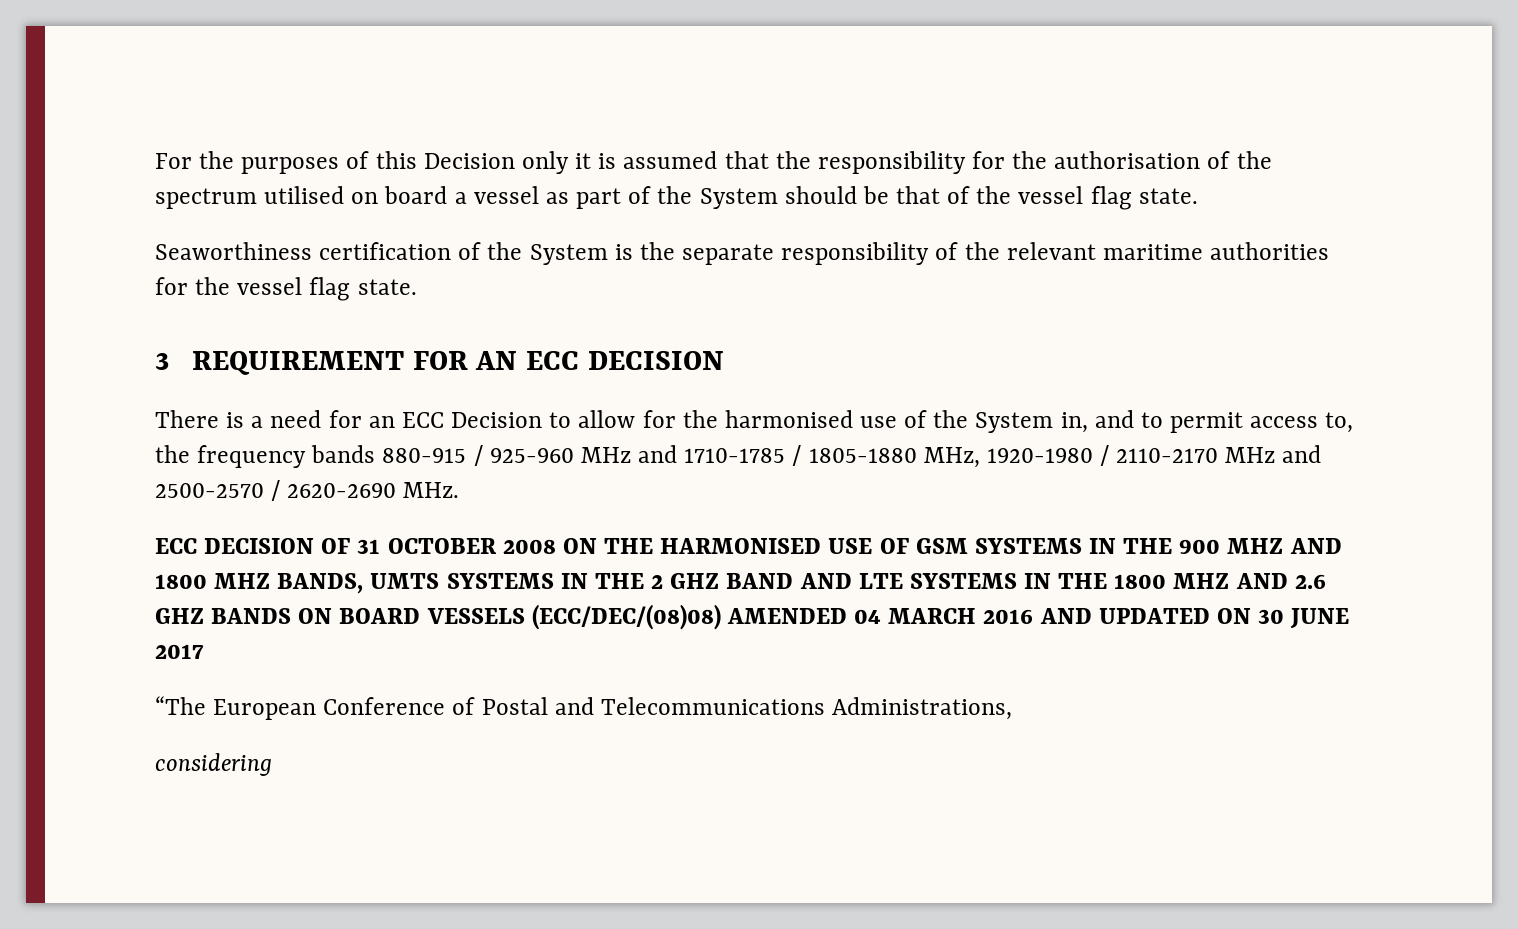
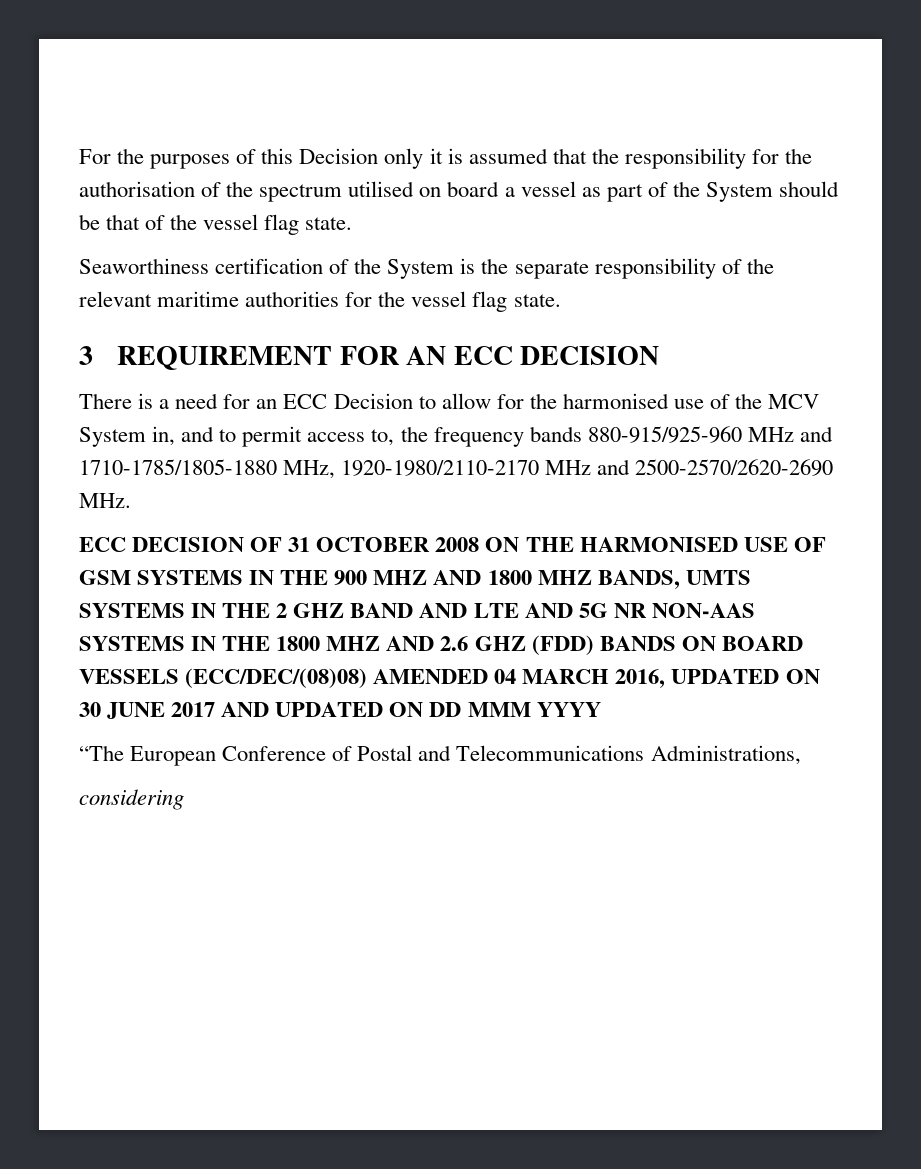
(969, 419) none -> [768,394,820,409] MCV
[382,445,1322,468] [155,480,397,501] 880-915 / 925-960 MHz and 1710-1785 / 1805-1880 MHz, 1920-1980 / 2110-2170 MHz and 2500-2570 / 2620-2690 -> [587,426,833,443] [79,459,834,479] 880-915/925-960 MHz and 1710-1785/1805-1880 MHz, 1920-1980/2110-2170 MHz and 2500-2570/2620-2690
(903, 581) none -> [524,603,755,618] AND 5G NR NON-AAS
(204, 616) none -> [531,635,594,655] (FDD)
[983,608,1092,624] 2016 AND -> [615,669,666,688] 2016,
(204, 651) none -> [221,702,601,717] AND UPDATED ON DD MMM YYYY

